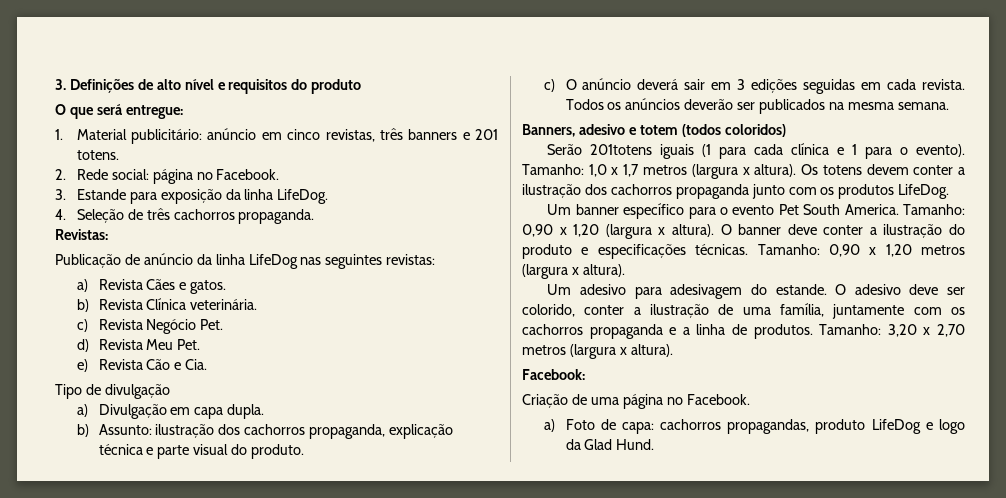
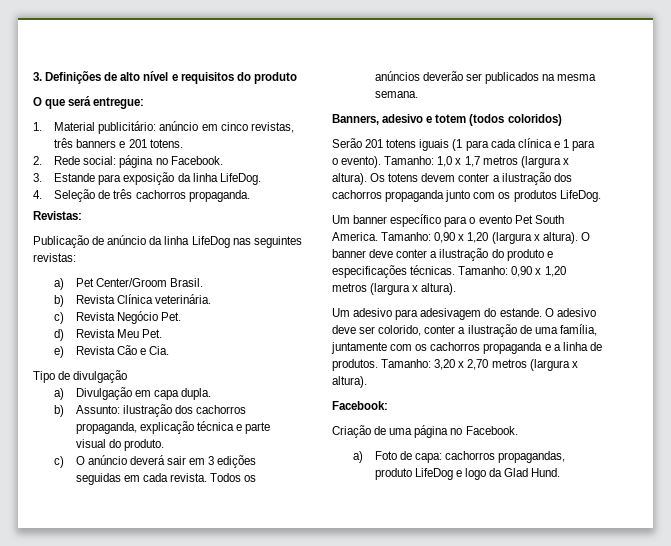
[98,279,227,294] Revista Cães e gatos. -> [75,278,203,287] Pet Center/Groom Brasil.
[590,144,653,155] 201totens -> [365,139,417,148] 201 totens

